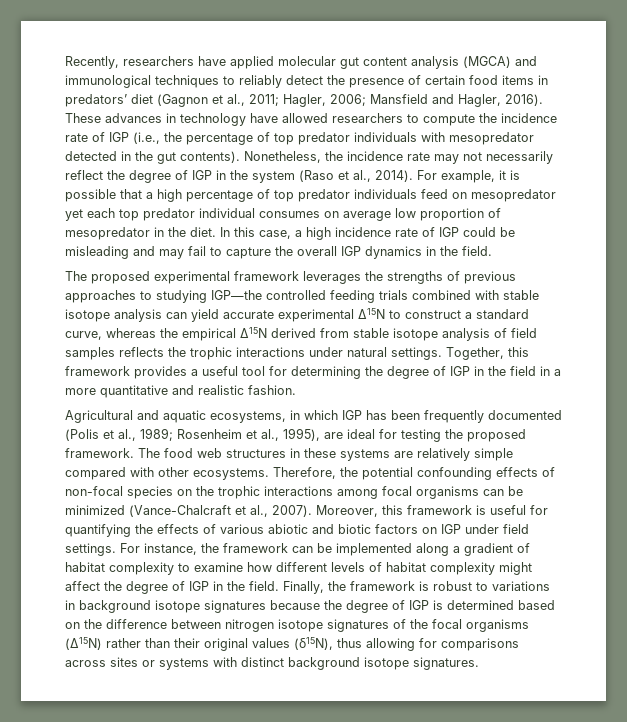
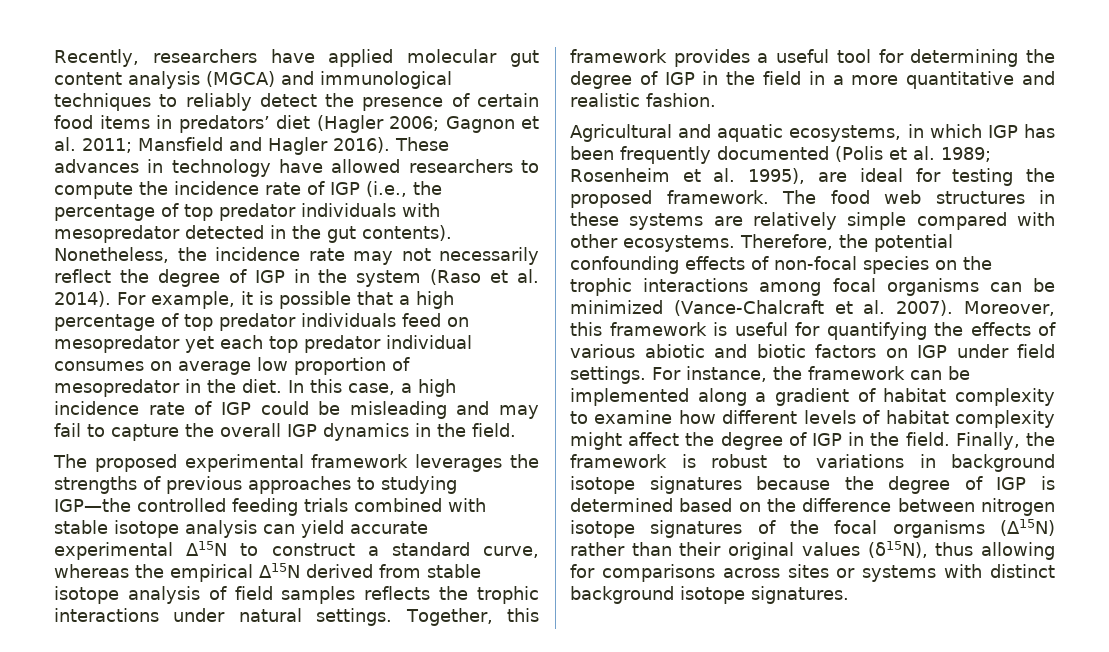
[157,94,366,107] (Gagnon et al., 2011; Hagler, 2006; -> [316,115,539,133] [54,137,132,153] (Hagler 2006; Gagnon et al. 2011;
[458,94,501,107] Hagler, -> [268,137,328,155] Hagler
[353,170,371,182] al., -> [517,269,539,283] al.
[118,429,136,441] al., -> [913,146,935,160] al.
[261,429,279,441] al., -> [713,168,736,182] al.
[250,505,268,517] al., -> [863,300,886,314] al.

